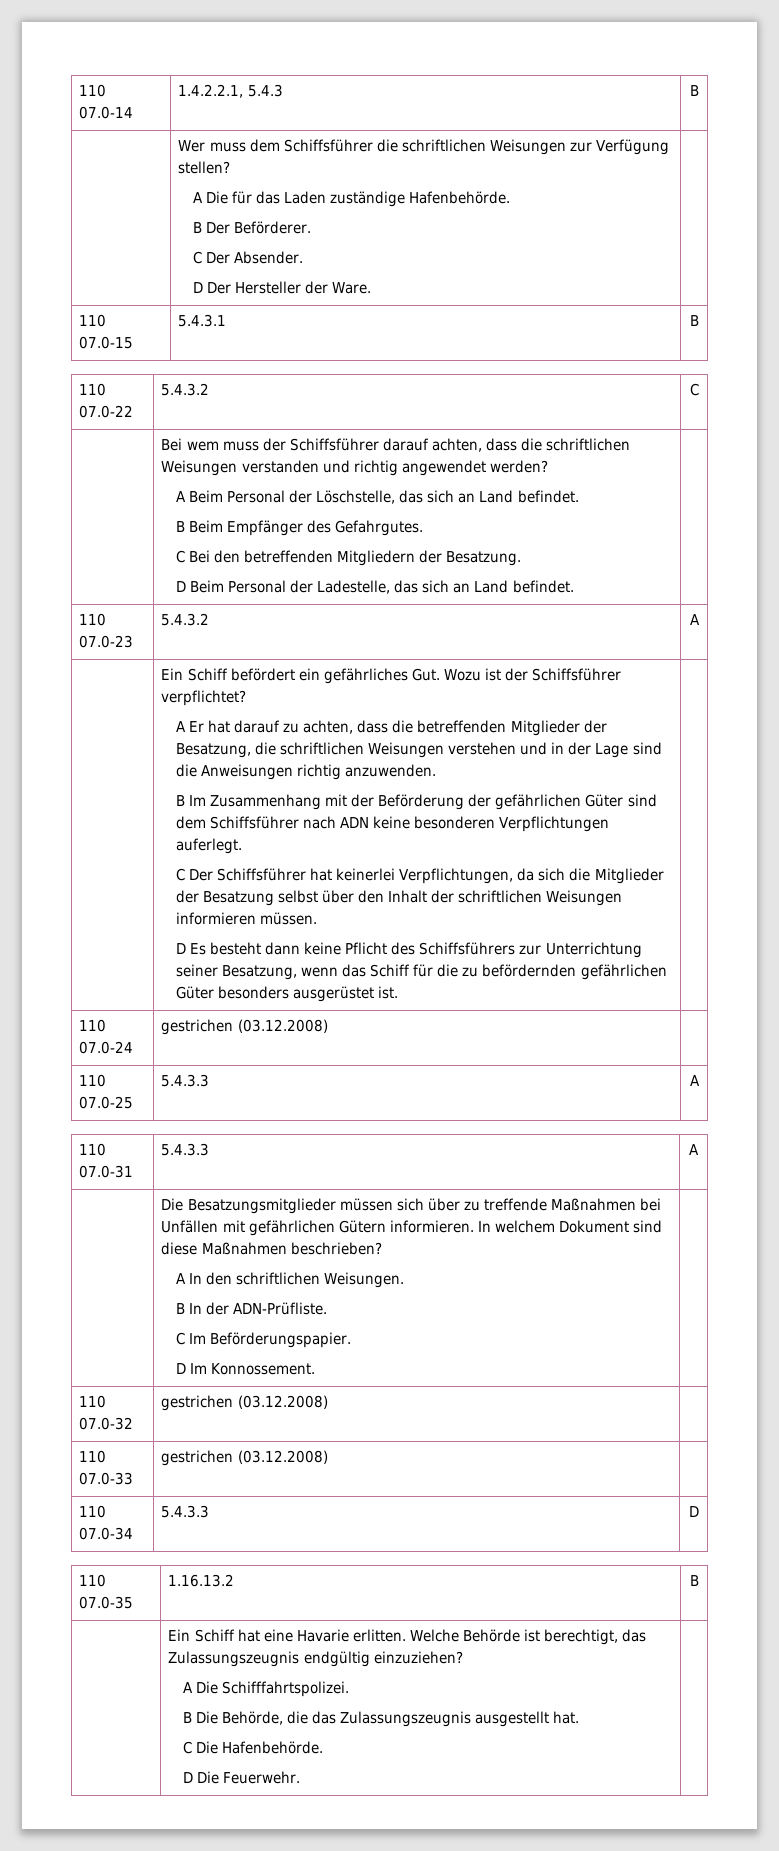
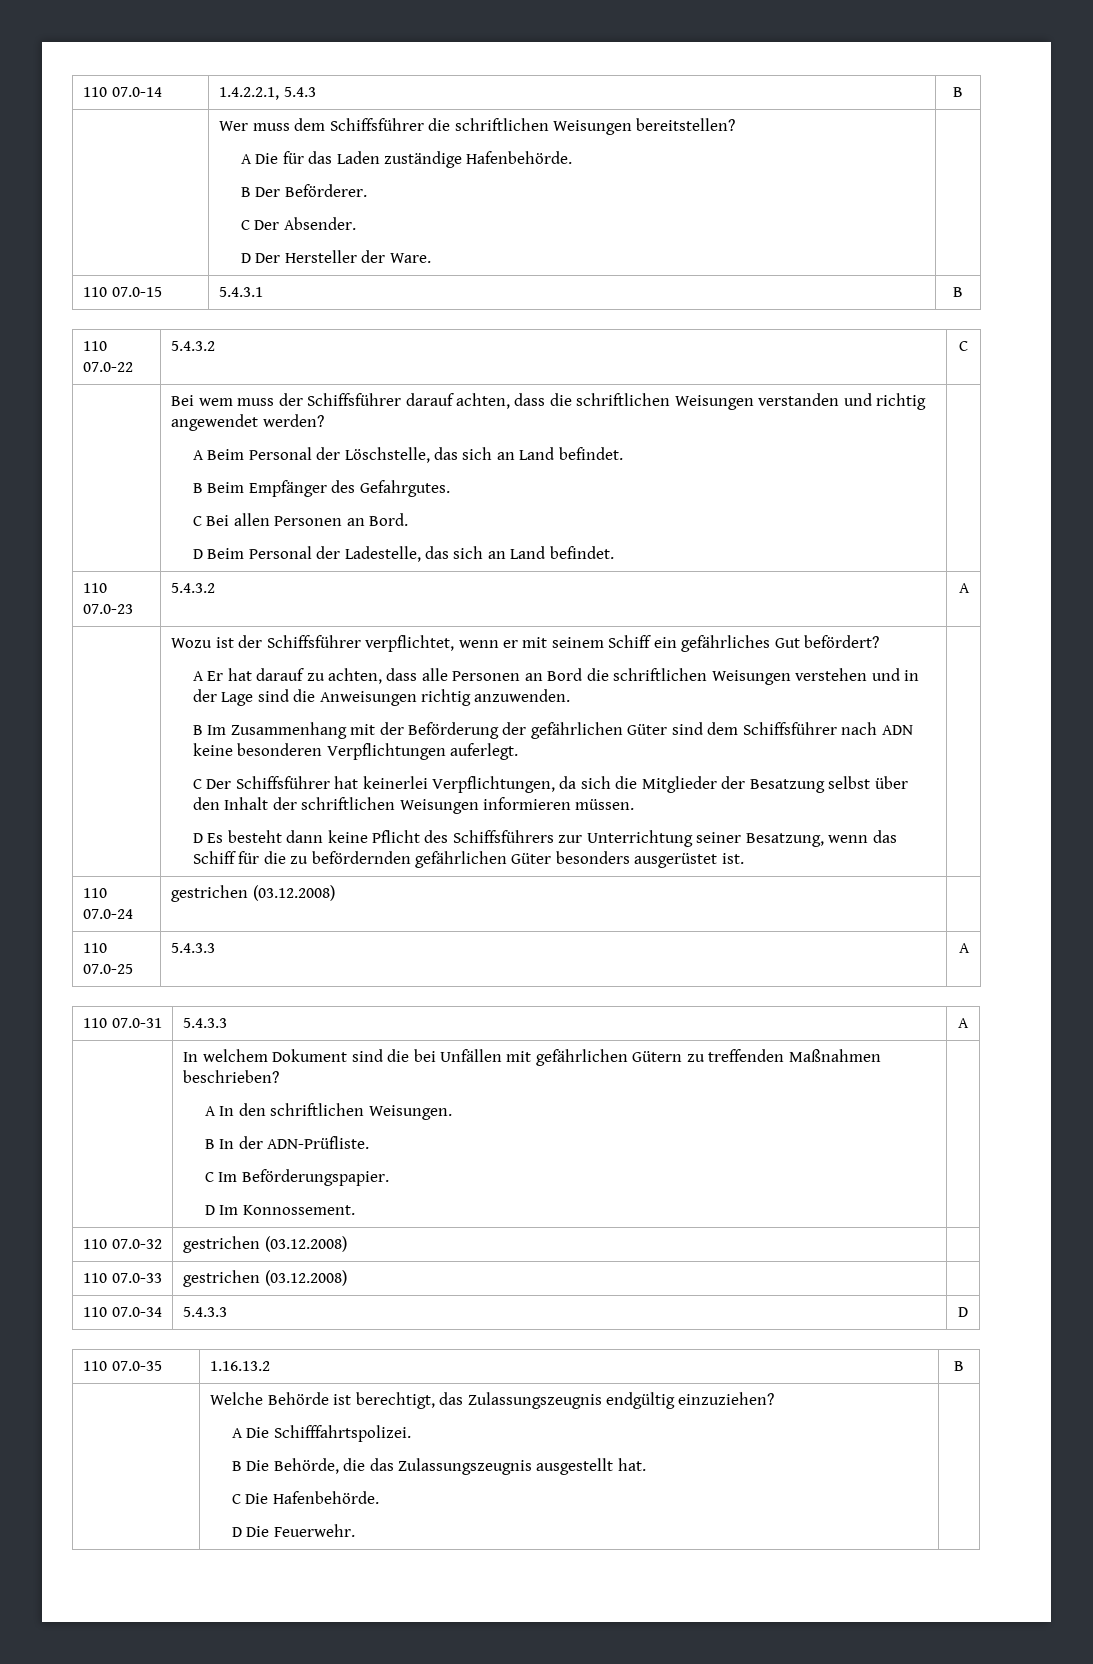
[569,139,669,155] [178,161,231,174] zur Verfügung stellen? -> [636,118,736,131] bereitstellen?
[214,550,522,566] den betreffenden Mitgliedern der Besatzung. -> [233,513,408,526] allen Personen an Bord.
[161,668,621,684] [161,690,247,706] Ein Schiff befördert ein gefährliches Gut. Wozu ist der Schiffsführer verpflichtet? -> [171,635,880,652] Wozu ist der Schiffsführer verpflichtet, wenn er mit seinem Schiff ein gefährliches Gut befördert?
[392,720,607,736] [176,743,252,758] die betreffenden Mitglieder der Besatzung, -> [421,668,583,681] alle Personen an Bord
[161,1198,636,1214] Die Besatzungsmitglieder müssen sich über zu treffende Maßnahmen -> [183,1049,410,1062] In welchem Dokument sind die
[389,1220,662,1233] [161,1242,198,1255] informieren. In welchem Dokument sind diese -> [686,1049,785,1062] zu treffenden
[168,1629,406,1642] Ein Schiff hat eine Havarie erlitten. -> (964, 1366) none

